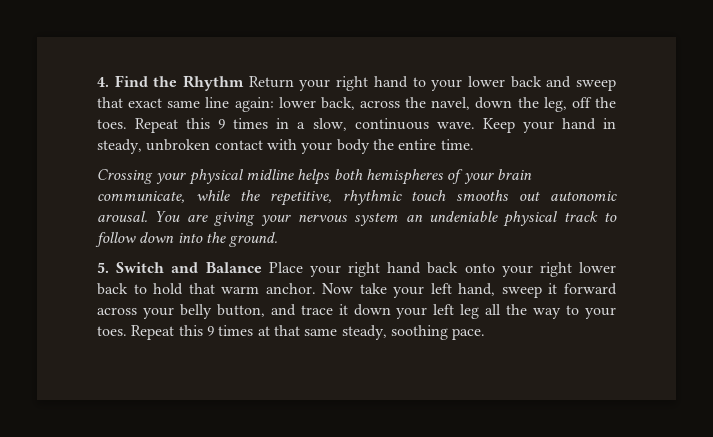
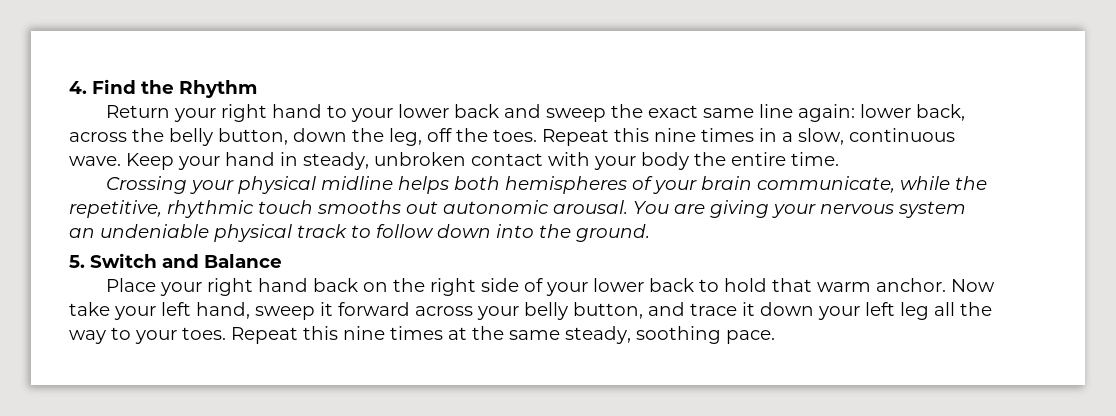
(245, 83) none -> (257, 89) //
[97,97,123,108] that -> [610,104,643,118] the
[431,97,471,110] navel, -> [169,128,288,146] belly button,
[218,119,226,129] 9 -> [654,128,696,142] nine
(262, 267) none -> (282, 261) //
[464,262,572,277] onto your right -> [362,278,588,296] on the right side of your
[206,326,214,336] 9 -> [343,326,385,340] nine
[273,325,300,336] that -> [472,326,504,340] the

